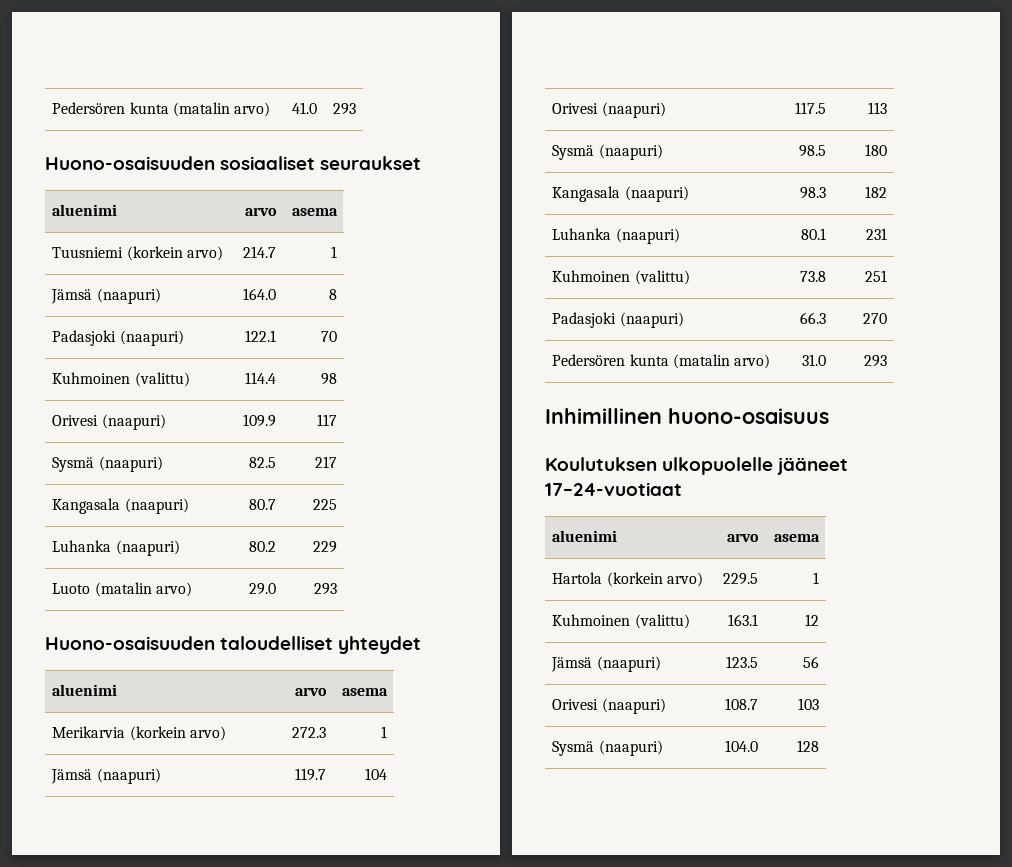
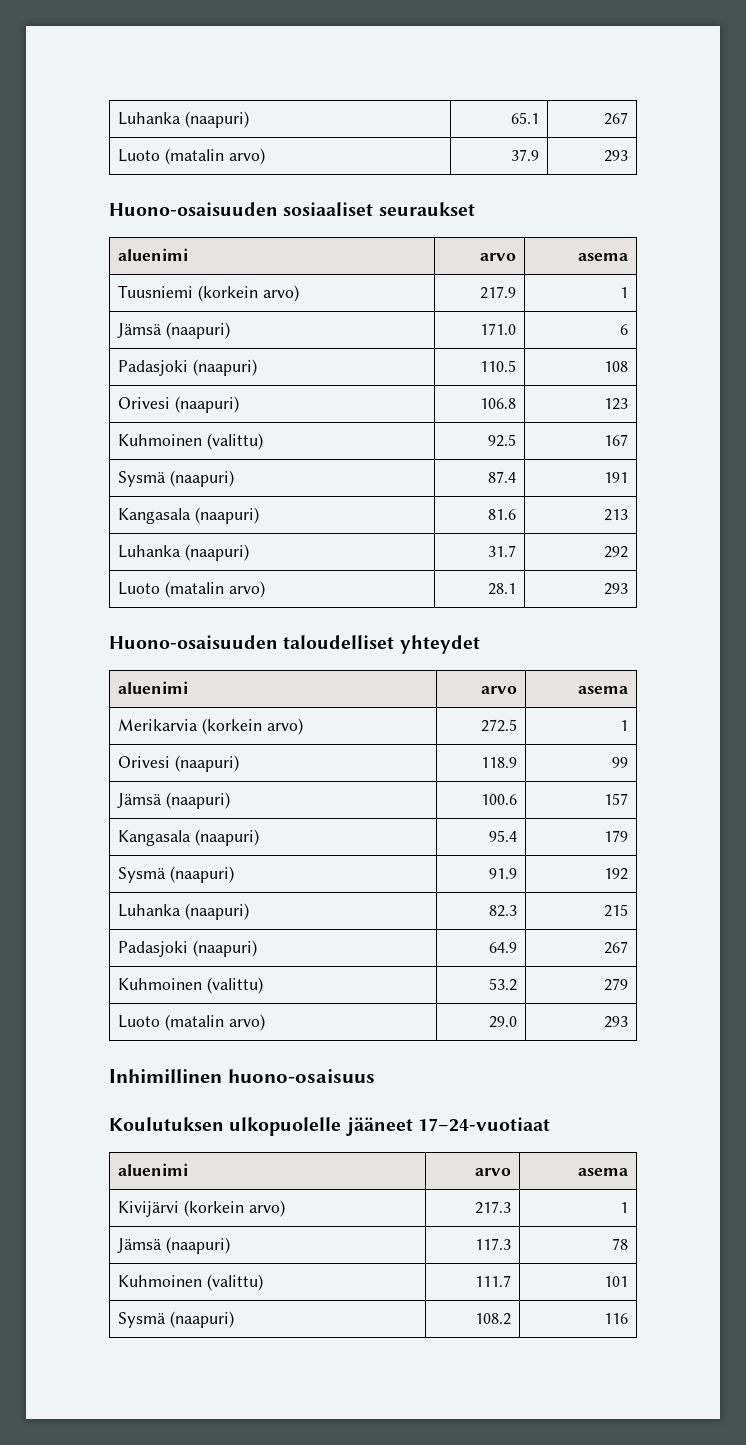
[52,102,271,117] [291,102,317,114] Pedersören kunta (matalin arvo) | 41.0 -> [118,111,250,128] [510,112,539,124] [603,112,628,125] [118,148,265,165] [510,149,539,161] Luhanka (naapuri) | 65.1 | 267 // Luoto (matalin arvo) | 37.9
[242,246,276,258] [330,246,337,258] [51,288,161,304] [242,288,276,300] [328,289,337,300] [52,330,184,346] [244,330,276,342] [320,331,337,342] [52,372,190,387] [244,372,276,384] [320,373,337,385] [52,414,166,430] [242,414,276,427] [316,414,337,426] [52,456,163,472] [248,457,276,468] [314,456,337,468] [52,498,189,514] [248,499,276,510] [312,499,337,510] [52,540,180,556] [248,541,276,552] [312,541,337,553] [52,582,193,597] [248,583,276,595] 214.7 | 1 // Jämsä (naapuri) | 164.0 | 8 // Padasjoki (naapuri) | 122.1 | 70 // Kuhmoinen (valittu) | 114.4 | 98 // Orivesi (naapuri) | 109.9 | 117 // Sysmä (naapuri) | 82.5 | 217 // Kangasala (naapuri) | 80.7 | 225 // Luhanka (naapuri) | 80.2 | 229 // Luoto (matalin arvo) | 29.0 -> [479,286,516,299] [619,287,628,298] [117,322,231,339] [479,323,516,335] [619,324,628,335] [118,359,258,376] [479,360,516,372] [603,361,628,372] [118,396,240,413] [479,398,516,409] [603,398,628,410] [118,433,264,450] [487,434,516,447] [603,434,628,446] [118,470,235,487] [487,471,516,483] [603,472,628,483] [118,507,260,524] [487,509,516,520] [603,509,628,521] [118,544,250,561] [487,545,516,557] [603,546,628,558] [118,581,265,598] [487,583,516,595] 217.9 | 1 // Jämsä (naapuri) | 171.0 | 6 // Padasjoki (naapuri) | 110.5 | 108 // Orivesi (naapuri) | 106.8 | 123 // Kuhmoinen (valittu) | 92.5 | 167 // Sysmä (naapuri) | 87.4 | 191 // Kangasala (naapuri) | 81.6 | 213 // Luhanka (naapuri) | 31.7 | 292 // Luoto (matalin arvo) | 28.1
[291,727,326,738] [380,726,387,738] [51,768,161,784] [294,768,326,781] [364,768,387,780] [552,102,666,118] [794,102,826,114] [867,102,887,114] [552,144,663,160] [798,145,826,157] [864,144,887,156] [552,186,689,202] [799,187,826,199] [864,186,887,198] [552,228,680,244] [800,228,826,240] [865,228,887,240] [552,270,690,285] [799,271,826,282] [864,270,887,282] [552,312,684,328] [799,312,826,324] [862,313,887,324] [552,354,771,369] [801,354,826,366] 272.3 | 1 // Jämsä (naapuri) | 119.7 | 104 // Orivesi (naapuri) | 117.5 | 113 // Sysmä (naapuri) | 98.5 | 180 // Kangasala (naapuri) | 98.3 | 182 // Luhanka (naapuri) | 80.1 | 231 // Kuhmoinen (valittu) | 73.8 | 251 // Padasjoki (naapuri) | 66.3 | 270 // Pedersören kunta (matalin arvo) | 31.0 -> [480,719,517,732] [619,720,628,731] [118,755,240,772] [480,757,517,768] [611,757,628,768] [117,792,231,809] [480,794,517,805] [603,793,628,805] [118,829,260,846] [488,830,517,842] [603,830,628,842] [118,866,235,883] [488,868,517,879] [603,868,628,880] [118,903,250,920] [488,905,517,917] [603,904,628,917] [118,940,258,957] [488,942,517,953] [603,941,628,954] [118,977,264,994] [488,978,517,991] [603,978,628,991] [118,1014,265,1031] [488,1016,517,1028] 272.5 | 1 // Orivesi (naapuri) | 118.9 | 99 // Jämsä (naapuri) | 100.6 | 157 // Kangasala (naapuri) | 95.4 | 179 // Sysmä (naapuri) | 91.9 | 192 // Luhanka (naapuri) | 82.3 | 215 // Padasjoki (naapuri) | 64.9 | 267 // Kuhmoinen (valittu) | 53.2 | 279 // Luoto (matalin arvo) | 29.0
[552,572,704,587] [722,573,758,585] [812,572,819,584] [552,614,690,629] [727,614,758,626] [804,614,819,626] [551,656,661,672] [725,656,758,668] [802,656,819,668] [552,698,666,714] [724,698,758,710] [797,698,819,710] [552,740,663,756] [724,740,758,752] [796,740,819,752] Hartola (korkein arvo) | 229.5 | 1 // Kuhmoinen (valittu) | 163.1 | 12 // Jämsä (naapuri) | 123.5 | 56 // Orivesi (naapuri) | 108.7 | 103 // Sysmä (naapuri) | 104.0 | 128 -> [118,1200,285,1217] [474,1201,511,1214] [619,1202,628,1213] [117,1237,231,1254] [474,1238,511,1250] [611,1238,628,1250] [118,1274,264,1291] [474,1275,511,1287] [603,1276,628,1287] [118,1311,235,1328] [474,1313,511,1325] [603,1313,628,1324] Kivijärvi (korkein arvo) | 217.3 | 1 // Jämsä (naapuri) | 117.3 | 78 // Kuhmoinen (valittu) | 111.7 | 101 // Sysmä (naapuri) | 108.2 | 116

